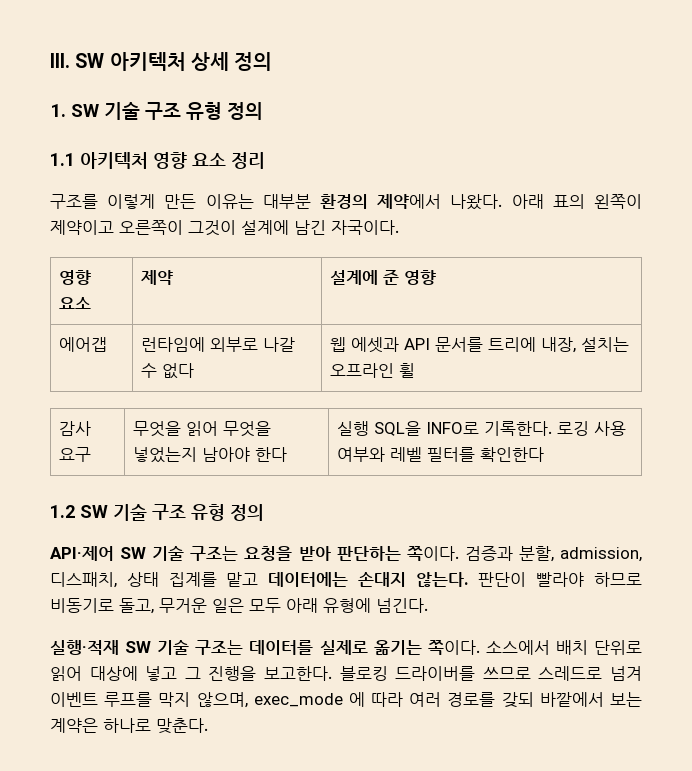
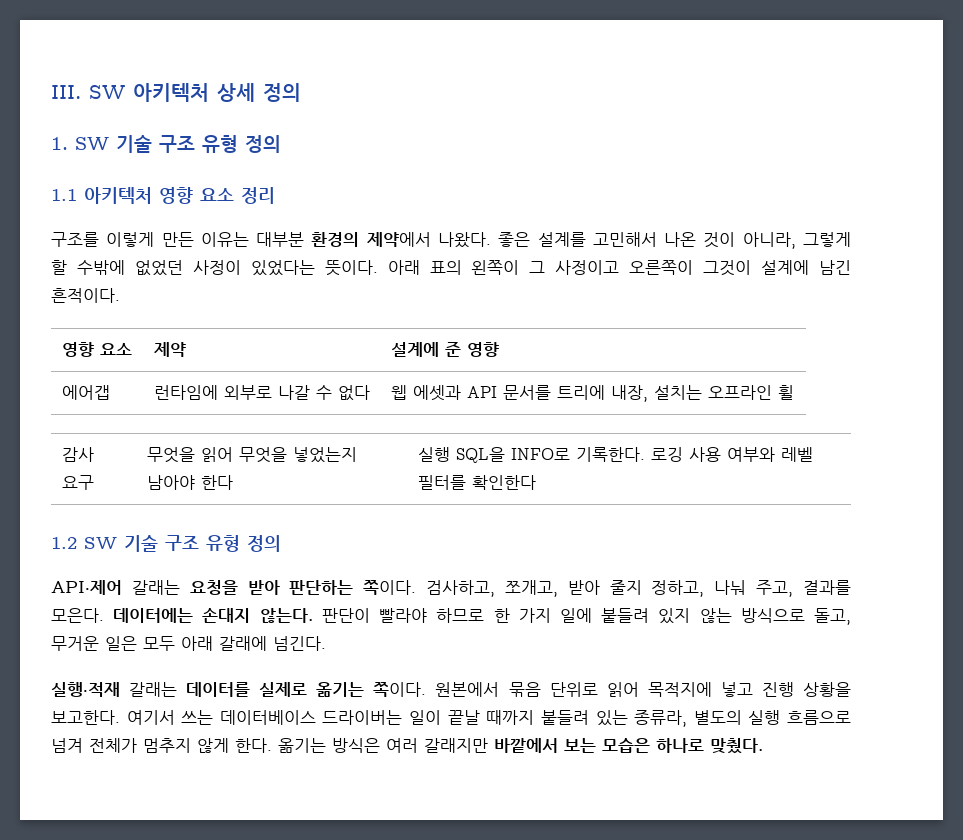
(503, 202) none -> [498,232,852,249] [51,260,378,276] 좋은 설계를 고민해서 나온 것이 아니라, 그렇게 할 수밖에 없었던 사정이 있었다는 뜻이다.
[50,220,114,235] 제약이고 -> [529,260,620,275] 그 사정이고
[331,220,399,235] 자국이다. -> [51,288,120,303] 흔적이다.
[120,546,239,561] SW 기술 구조는 -> [131,580,180,595] 갈래는
[464,546,643,562] [50,572,259,588] 검증과 분할, admission, 디스패치, 상태 집계를 맡고 -> [426,580,851,597] [51,608,104,623] 검사하고, 쪼개고, 받아 줄지 정하고, 나눠 주고, 결과를 모은다.
[50,598,114,613] 비동기로 -> [493,608,805,624] 한 가지 일에 붙들려 있지 않는 방식으로
[323,598,371,613] 유형에 -> [219,636,267,651] 갈래에
[125,640,244,655] SW 기술 구조는 -> [129,682,178,697] 갈래는
[485,640,643,655] [50,666,643,681] [50,692,642,708] [50,718,208,734] 소스에서 배치 단위로 읽어 대상에 넣고 그 진행을 보고한다. 블로킹 드라이버를 쓰므로 스레드로 넘겨 이벤트 루프를 막지 않으며, exec_mode 에 따라 여러 경로를 갖되 바깥에서 보는 계약은 하나로 맞춘다. -> [435,682,852,697] [51,710,852,727] [51,738,763,754] 원본에서 묶음 단위로 읽어 목적지에 넣고 진행 상황을 보고한다. 여기서 쓰는 데이터베이스 드라이버는 일이 끝날 때까지 붙들려 있는 종류라, 별도의 실행 흐름으로 넘겨 전체가 멈추지 않게 한다. 옮기는 방식은 여러 갈래지만 바깥에서 보는 모습은 하나로 맞췄다.

